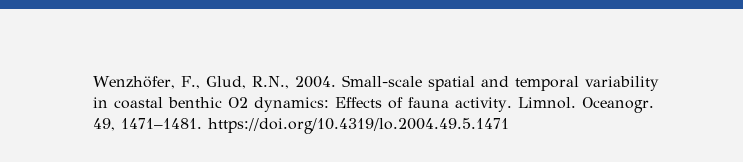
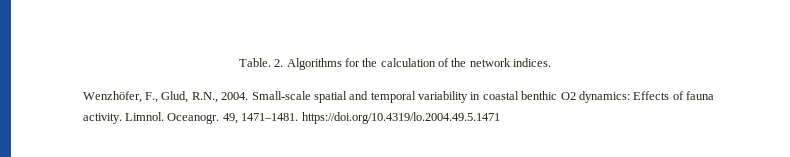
(92, 82) none -> [238,58,552,70] Table. 2. Algorithms for the calculation of the network indices. //

